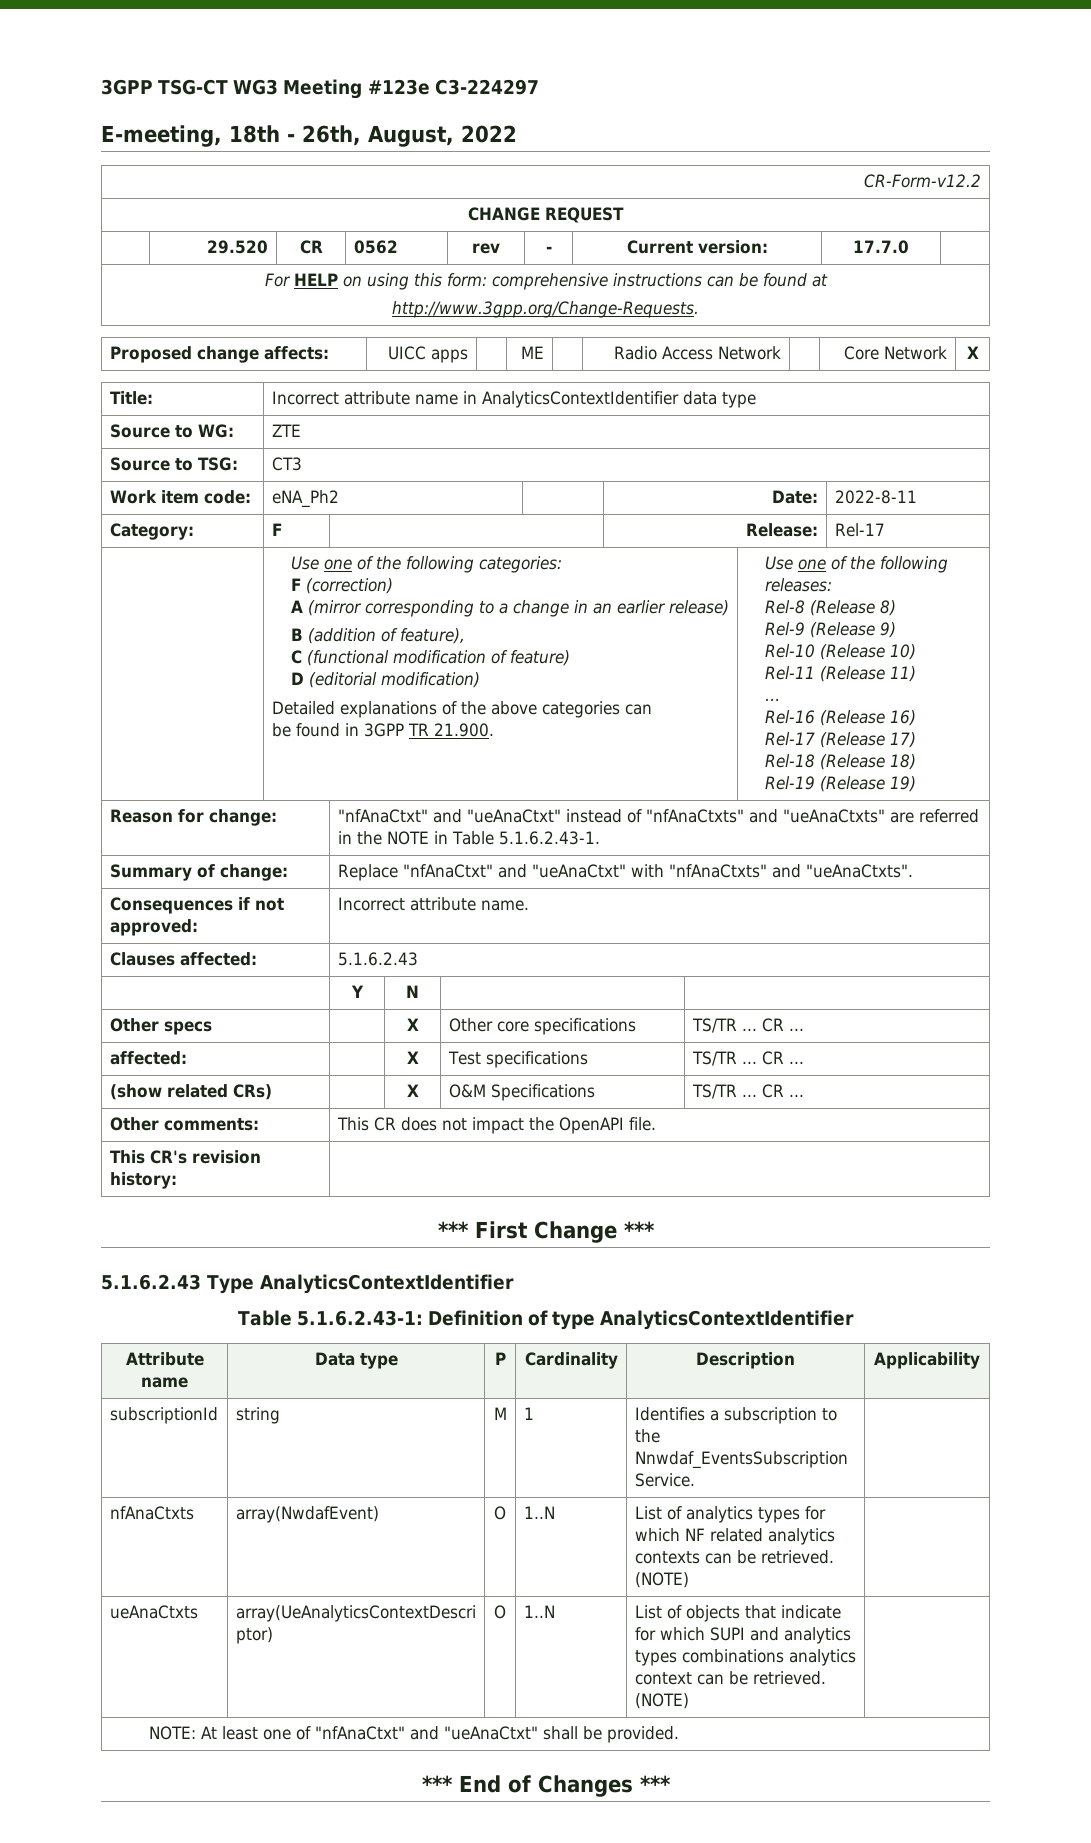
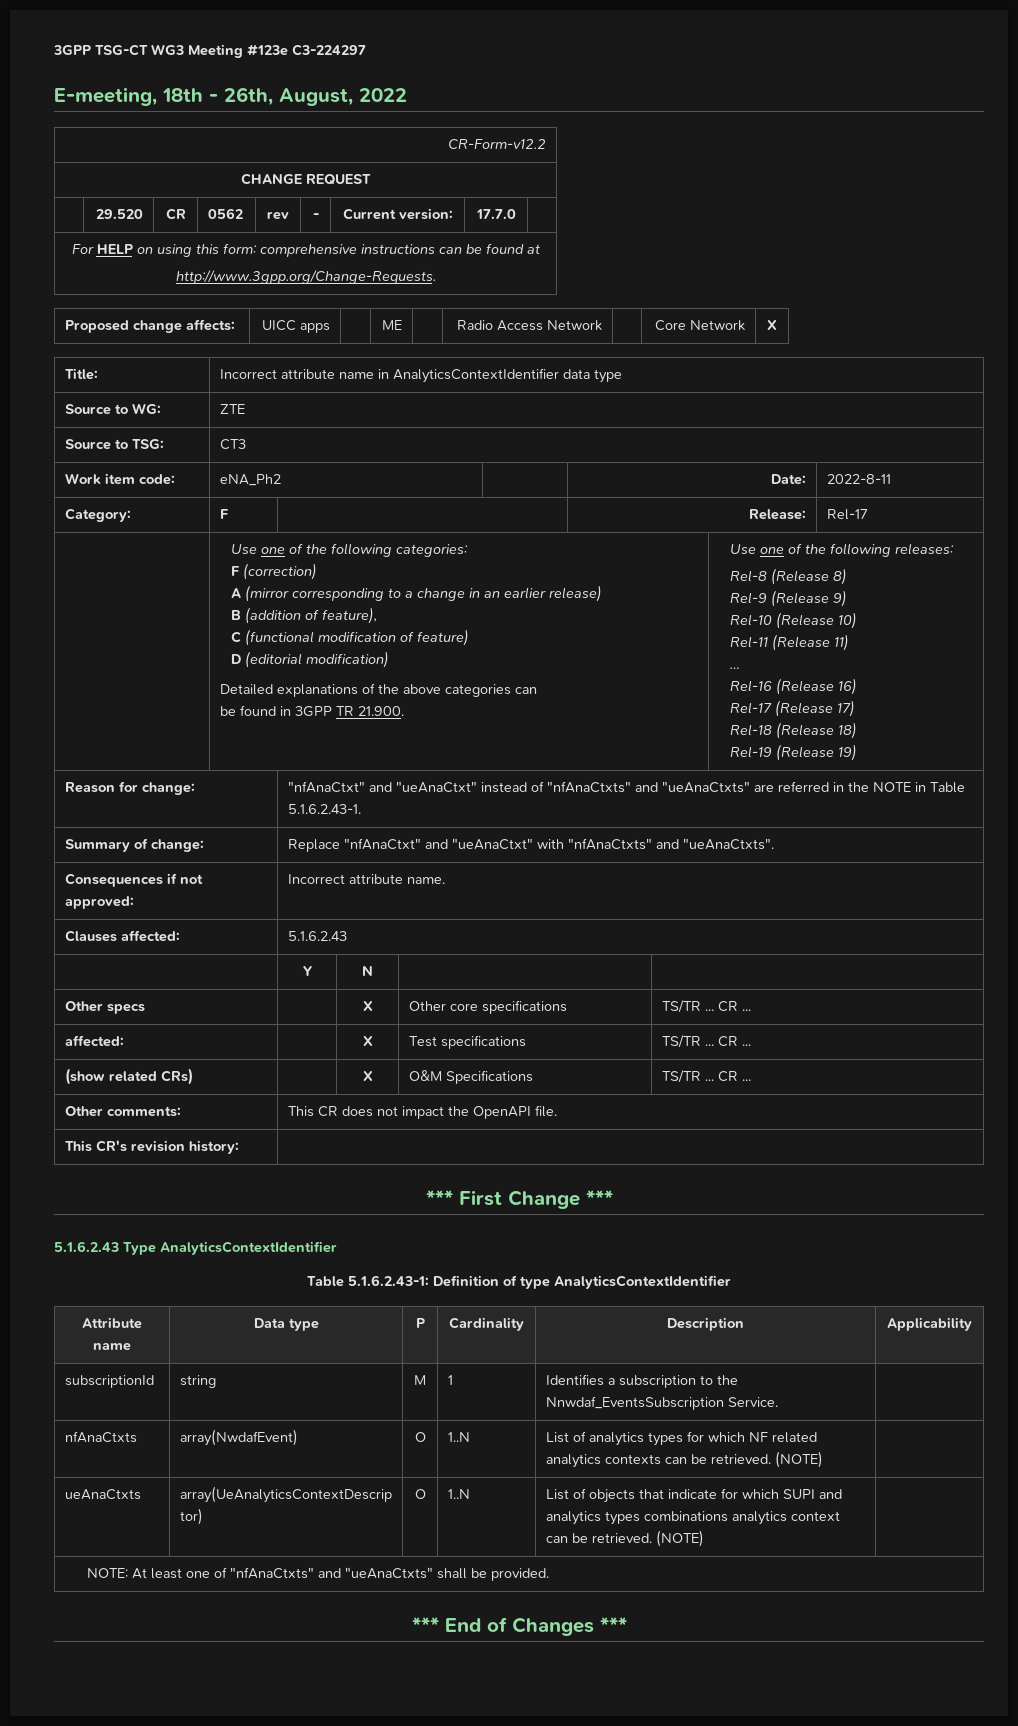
[314,1726,538,1740] "nfAnaCtxt" and "ueAnaCtxt" -> [230,1567,434,1579] "nfAnaCtxts" and "ueAnaCtxts"

